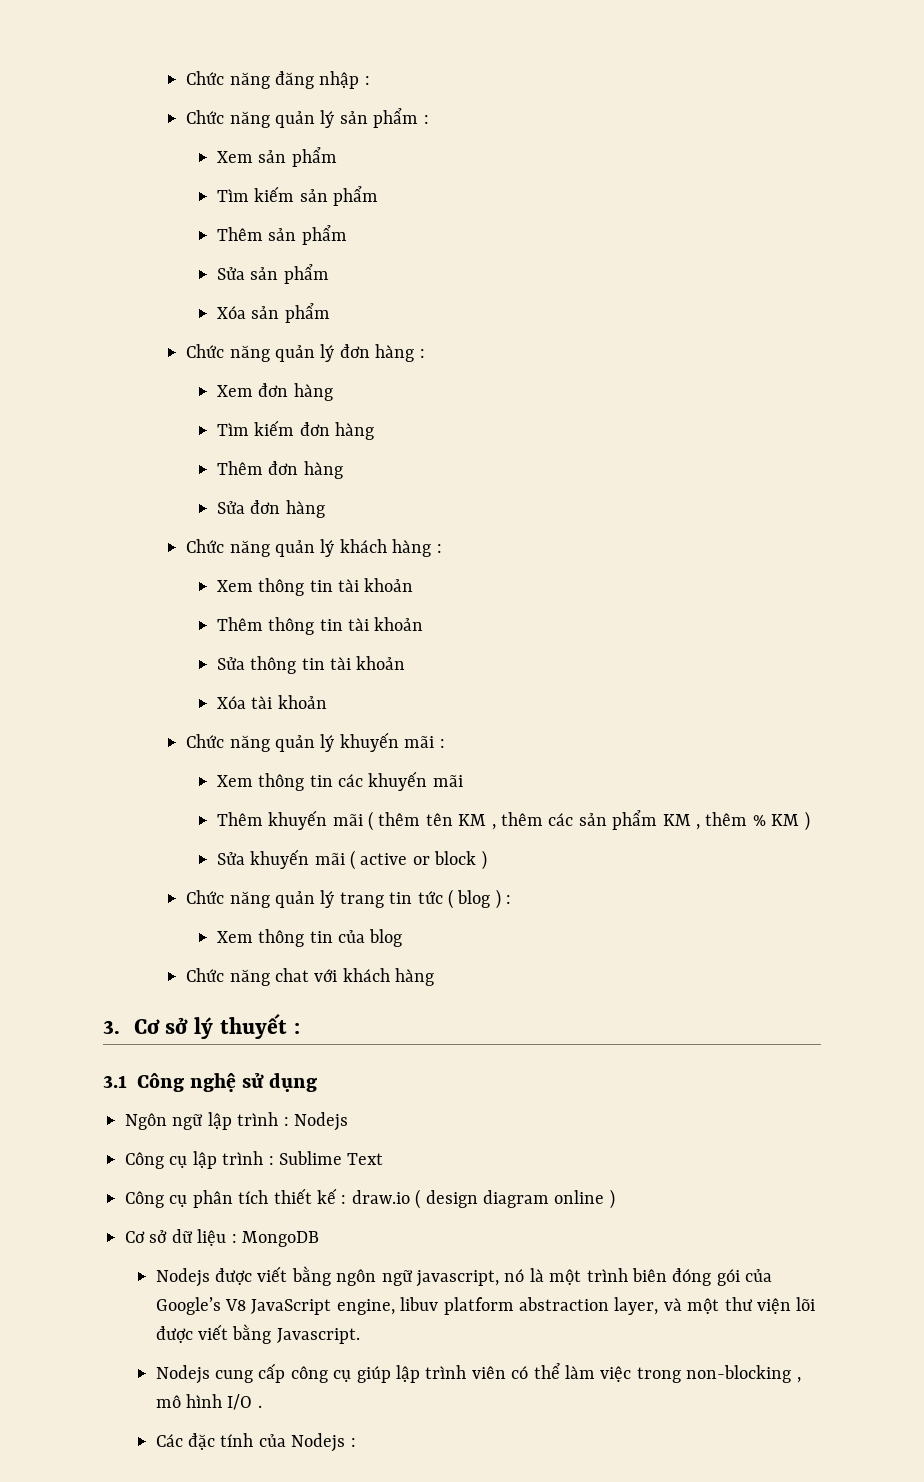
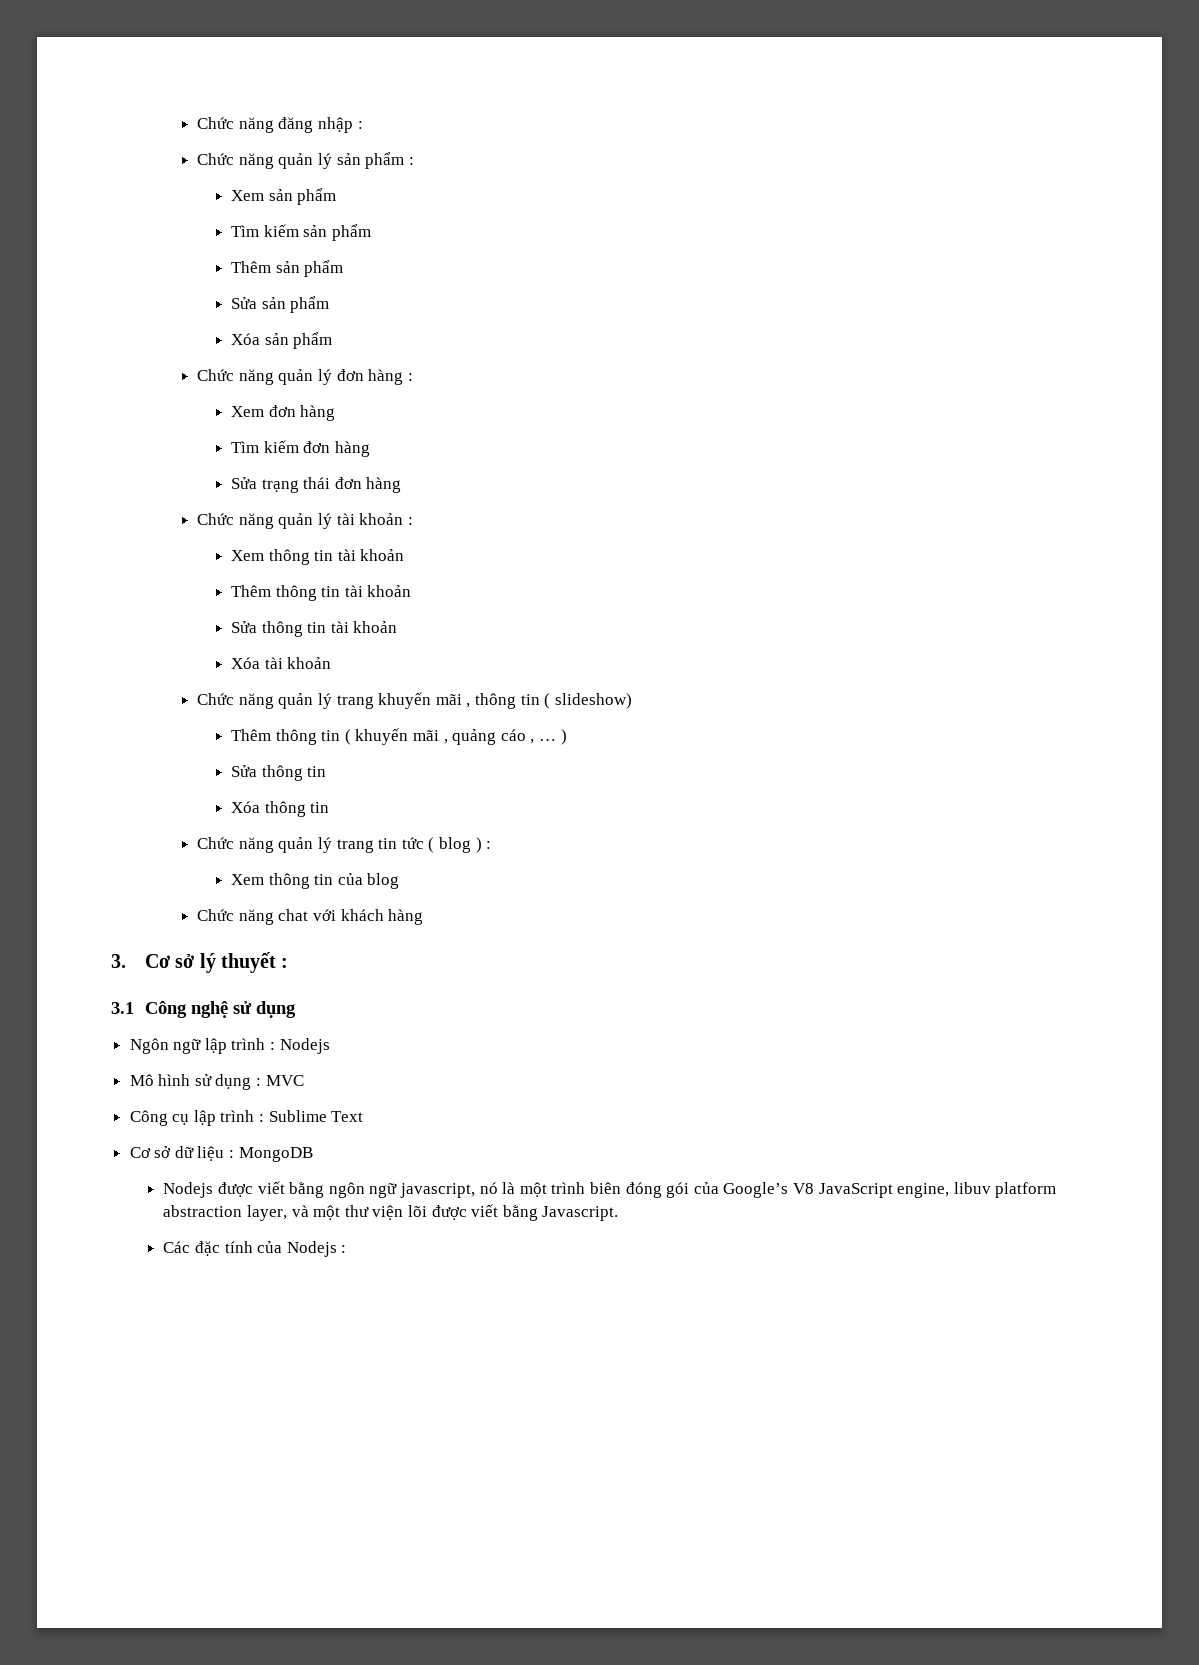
[216,461,343,479] [216,501,245,514] // Thêm đơn hàng // Sửa -> [231,477,331,493] // Sửa trạng thái
[339,539,432,557] khách hàng -> [336,513,404,525] tài khoản
[339,732,445,752] [216,771,463,791] [216,810,810,831] [216,849,487,870] khuyến mãi : // Xem thông tin các khuyến mãi // Thêm khuyến mãi ( thêm tên KM , thêm các sản phẩm KM , thêm % KM ) // Sửa khuyến mãi ( active or block ) -> [336,692,632,709] [231,728,567,745] [231,765,327,781] [231,801,330,817] trang khuyến mãi , thông tin ( slideshow) // Thêm thông tin ( khuyến mãi , quảng cáo , … ) // Sửa thông tin // Xóa thông tin
(348, 1121) none -> [129,1074,304,1090] // Mô hình sử dụng : MVC
[125,1188,615,1209] // Công cụ phân tích thiết kế : draw.io ( design diagram online ) -> (364, 1116) none
[155,1363,801,1384] [155,1394,262,1410] // Nodejs cung cấp công cụ giúp lập trình viên có thể làm việc trong non-blocking , mô hình I/O . -> (619, 1213) none

